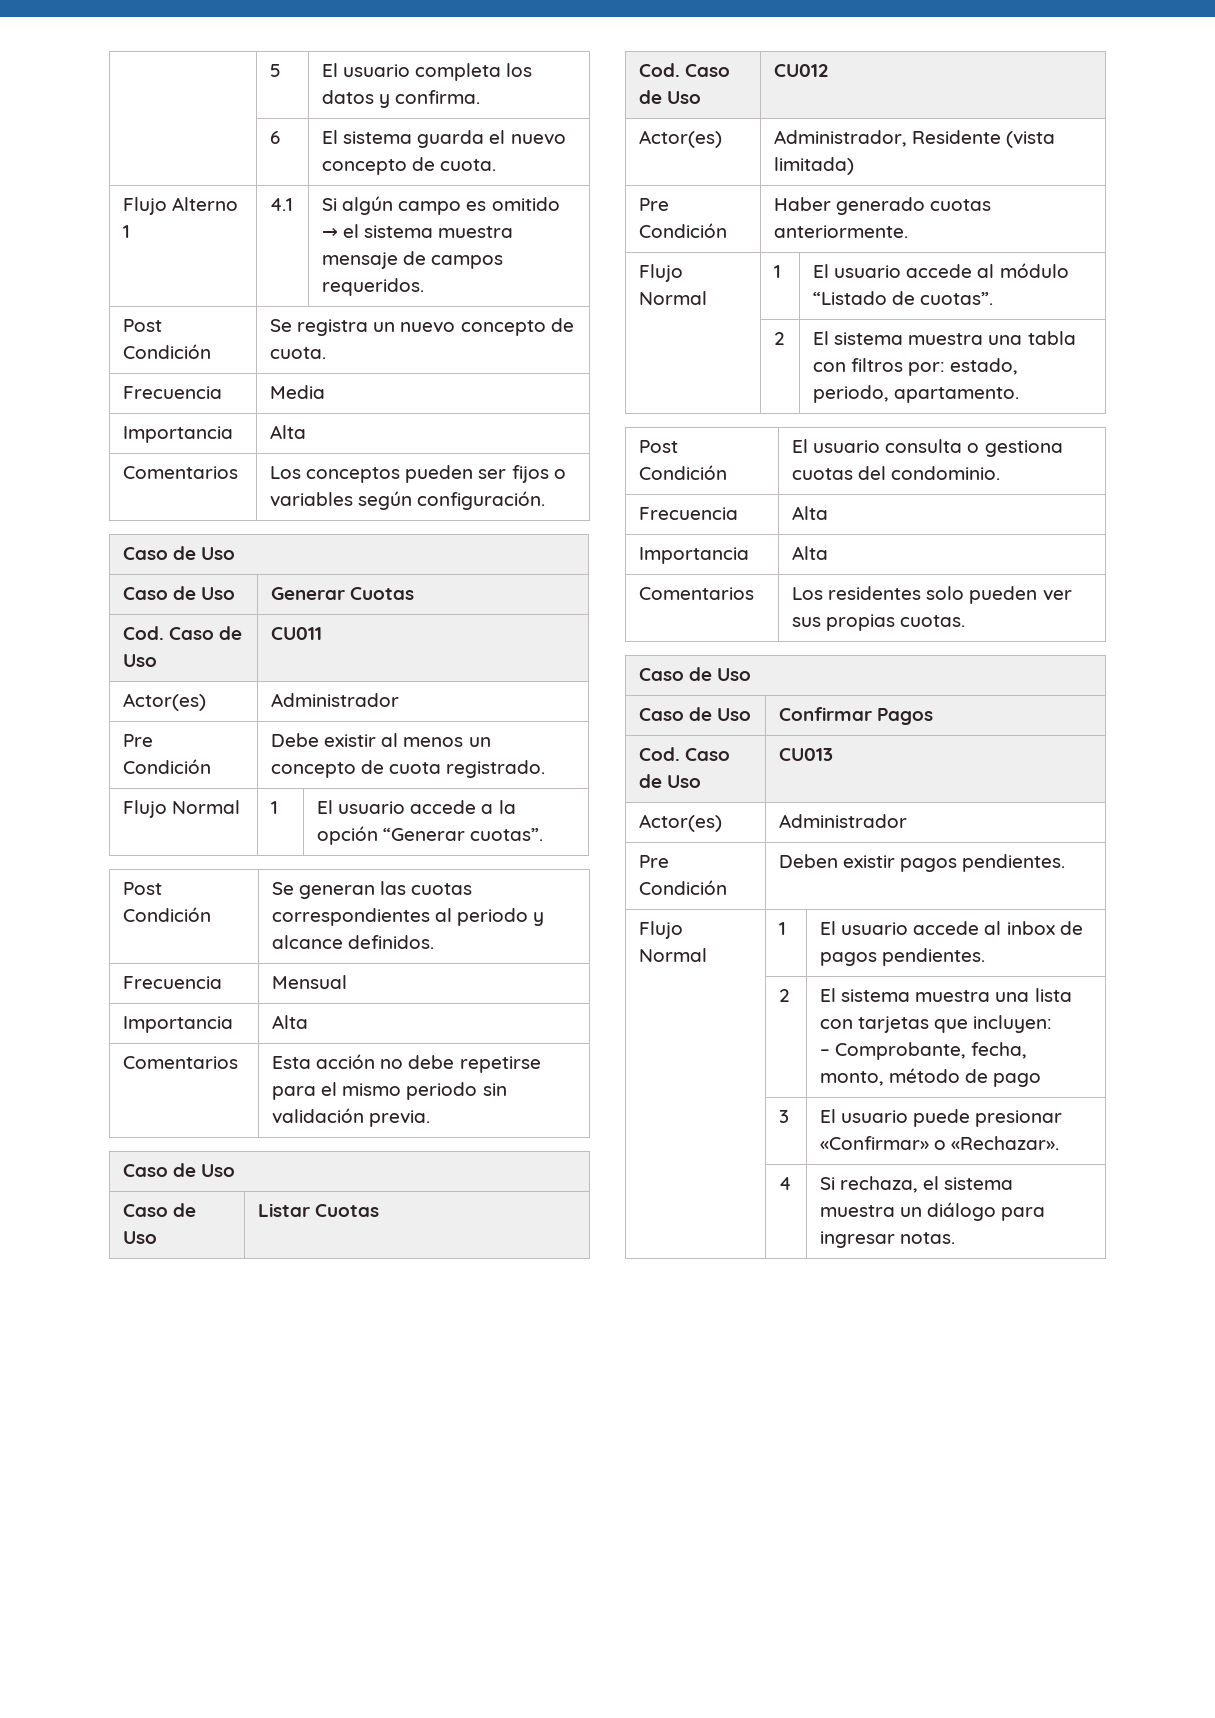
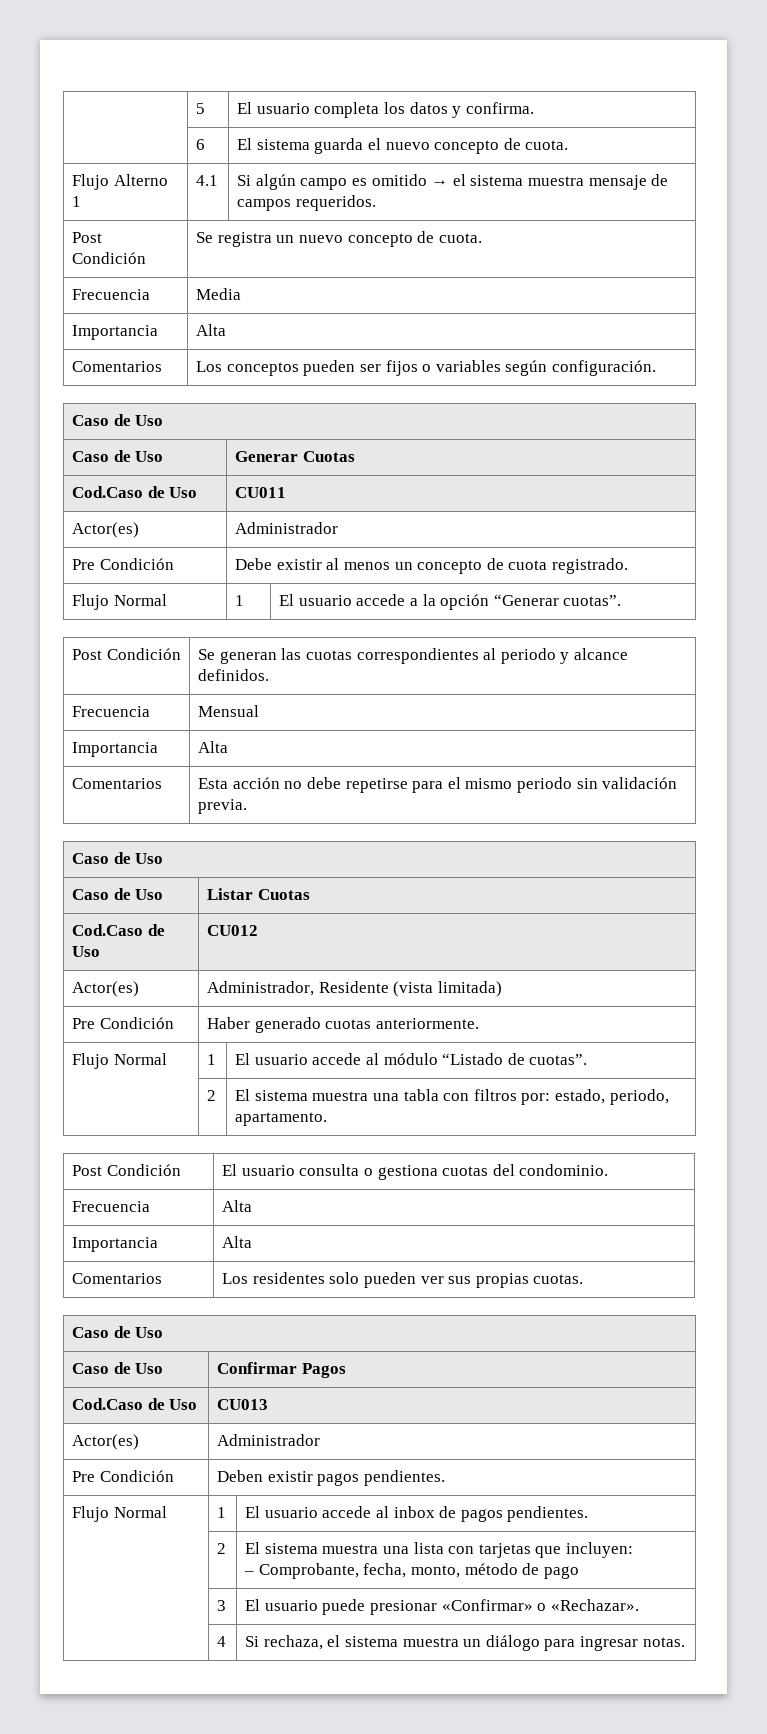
[123,626,215,640] Cod. Caso -> [72,486,144,498] Cod.Caso
[639,63,731,77] Cod. Caso -> [72,924,144,936] Cod.Caso
[639,747,731,761] Cod. Caso -> [72,1398,144,1410] Cod.Caso

